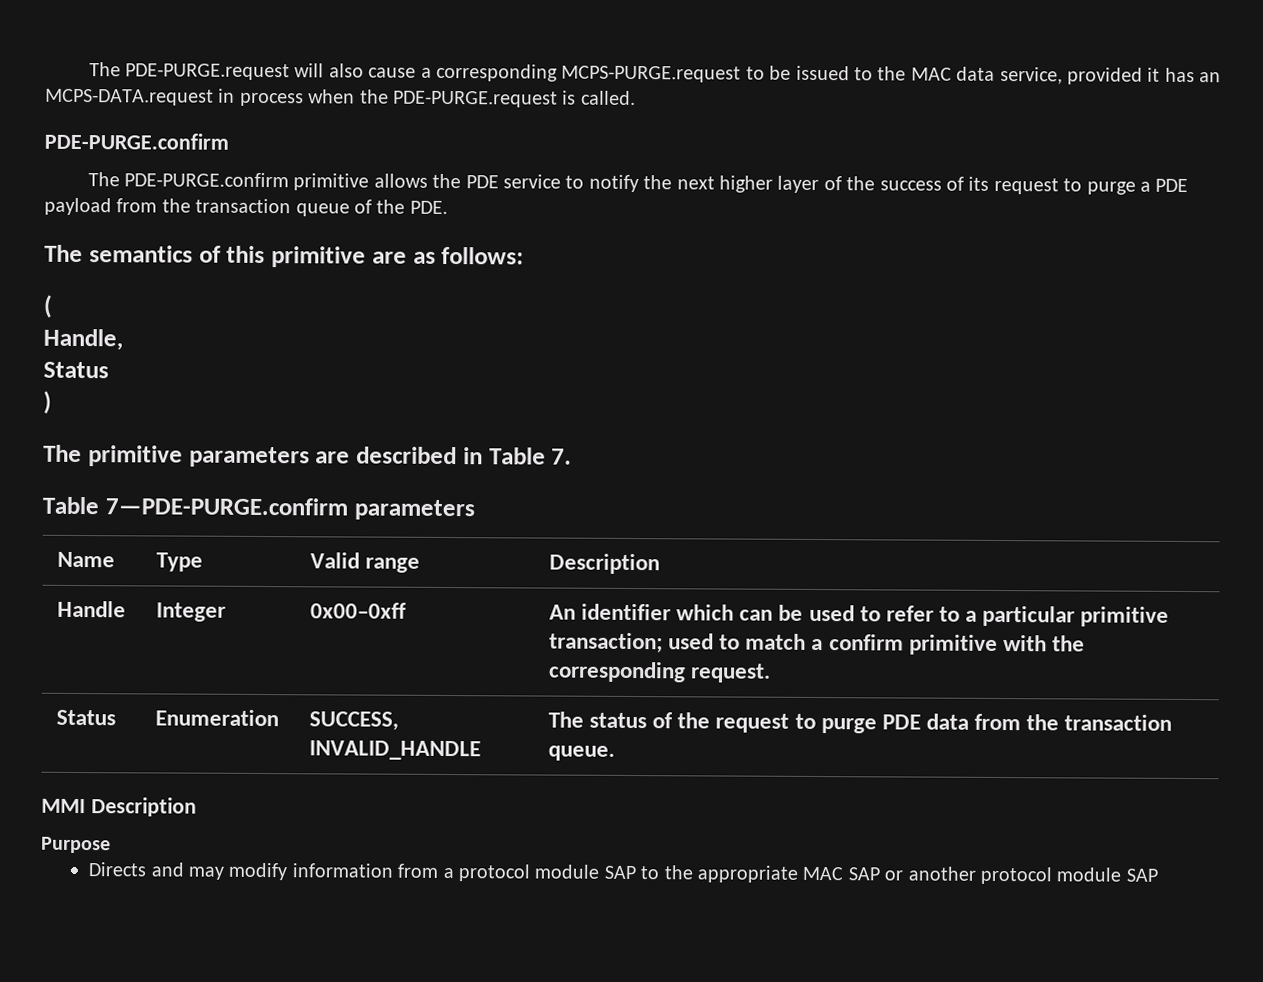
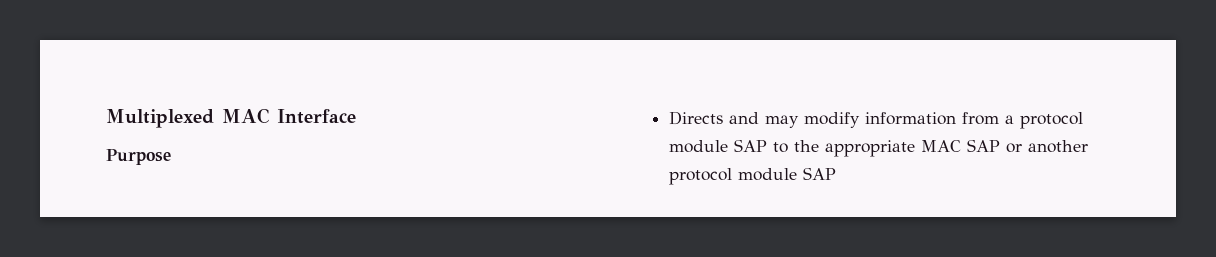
[88,62,1222,85] [45,88,636,108] [44,132,229,150] [87,172,1189,195] [44,197,448,217] [44,244,525,268] [43,294,53,318] [43,328,123,351] [43,361,109,379] [43,390,52,414] [43,444,573,468] [42,496,475,521] [57,551,116,568] [156,552,204,572] [310,552,421,573] [549,553,661,575] [57,600,127,618] [156,602,227,622] [310,602,408,619] [549,603,1170,627] [549,632,1085,655] [548,661,772,683] [56,709,117,726] [155,709,280,727] [309,711,400,731] [309,740,482,761] [548,711,1173,734] [548,745,616,761] [41,797,197,817] The PDE-PURGE.request will also cause a corresponding MCPS-PURGE.request to be issued to the MAC data service, provided it has an MCPS-DATA.request in process when the PDE-PURGE.request is called. // PDE-PURGE.confirm // The PDE-PURGE.confirm primitive allows the PDE service to notify the next higher layer of the success of its request to purge a PDE payload from the transaction queue of the PDE. // The semantics of this primitive are as follows: // ( // Handle, // Status // ) // The primitive parameters are described in Table 7. // Table 7—PDE-PURGE.confirm parameters // Name | Type | Valid range | Description // Handle | Integer | 0x00–0xff | An identifier which can be used to refer to a particular primitive transaction; used to match a confirm primitive with the corresponding request. // Status | Enumeration | SUCCESS, INVALID_HANDLE | The status of the request to purge PDE data from the transaction queue. // MMI Description -> [106,108,356,128] Multiplexed MAC Interface

